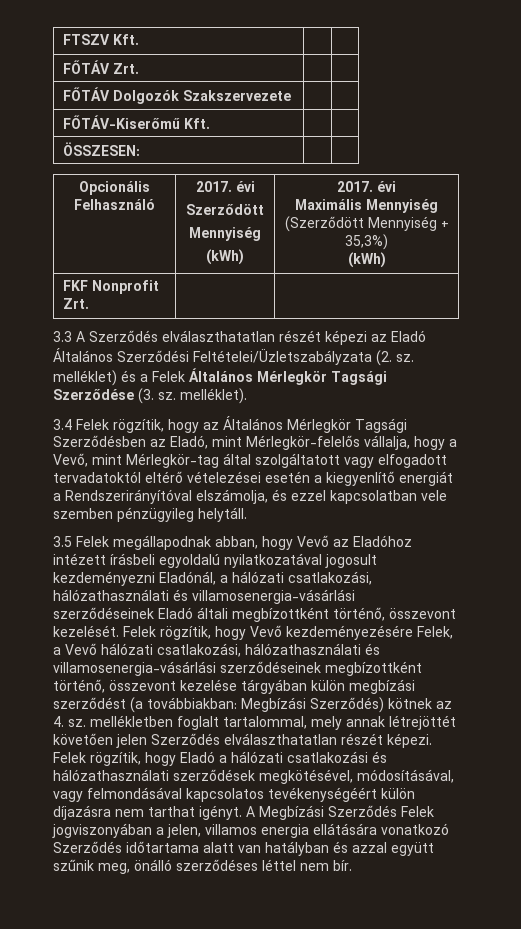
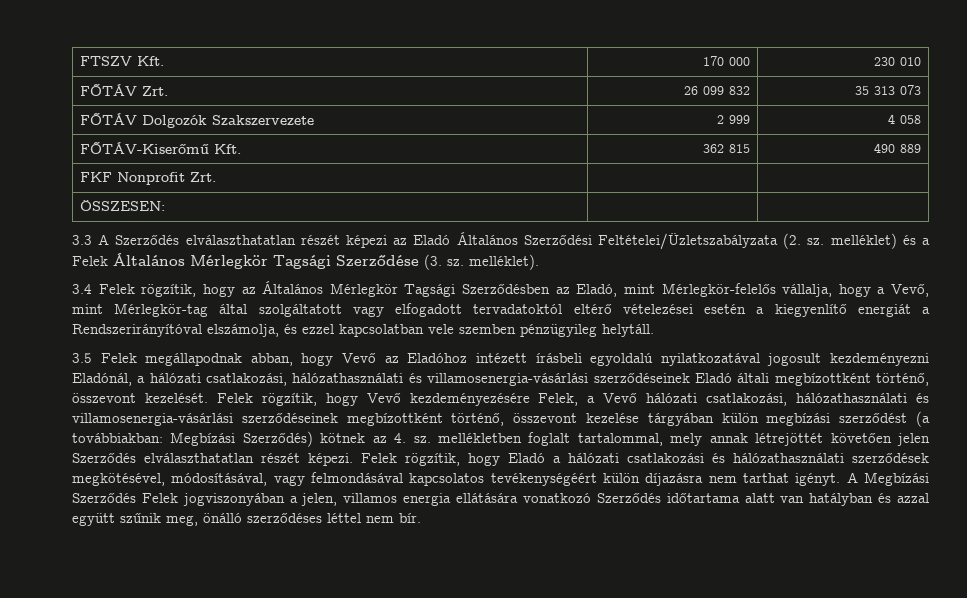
[63,60,140,74] [63,87,292,104] [63,115,211,129] [63,142,141,156] [79,181,150,195] [74,199,155,210] [195,181,255,192] [186,204,264,215] [189,227,261,241] [206,249,244,265] [337,181,396,192] [295,199,438,213] [284,216,449,232] [345,234,388,250] [347,252,386,268] | // FŐTÁV Zrt. | | // FŐTÁV Dolgozók Szakszervezete | | // FŐTÁV-Kiserőmű Kft. | | // ÖSSZESEN: | | // Opcionális Felhasználó | 2017. évi // Szerződött // Mennyiség // (kWh) | 2017. évi // Maximális Mennyiség (Szerződött Mennyiség + 35,3%) // (kWh) -> [702,56,750,66] [873,57,921,66] [80,83,169,96] [683,86,750,95] [854,85,921,95] [80,112,315,128] [716,115,750,124] [887,114,921,124] [80,141,242,154] [702,144,750,153] [873,143,921,153] 170 000 | 230 010 // FŐTÁV Zrt. | 26 099 832 | 35 313 073 // FŐTÁV Dolgozók Szakszervezete | 2 999 | 4 058 // FŐTÁV-Kiserőmű Kft. | 362 815 | 490 889
(90, 303) none -> [80,200,166,211] // ÖSSZESEN: | |

